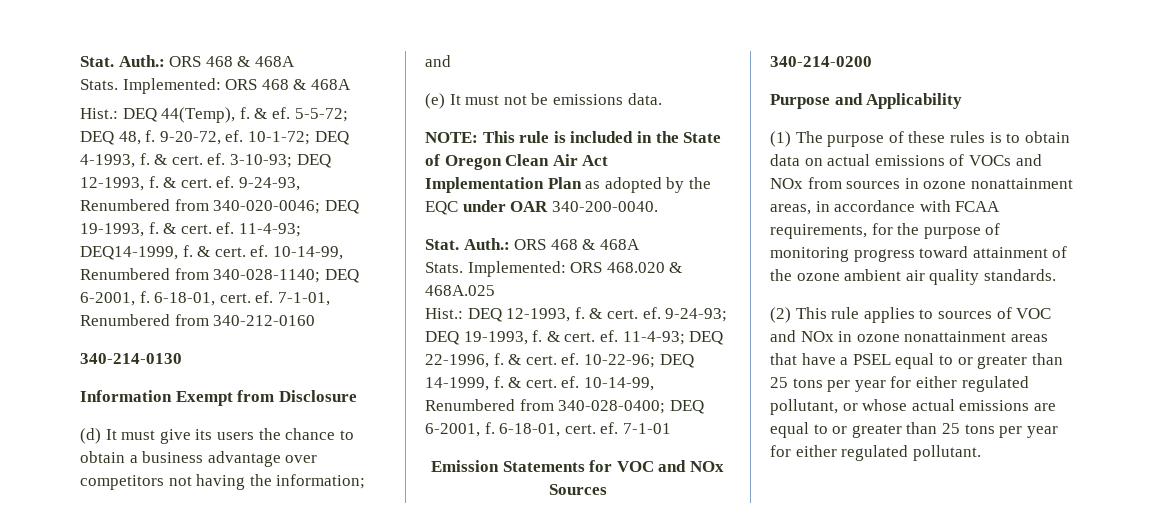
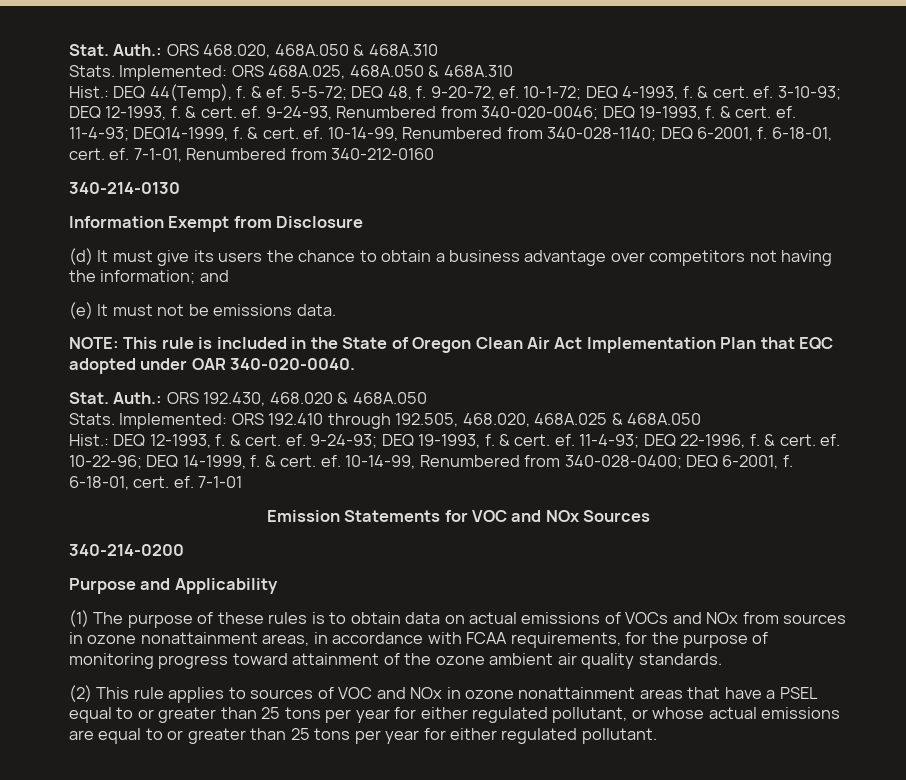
[80,55,295,67] [80,78,351,94] Stat. Auth.: ORS 468 & 468A // Stats. Implemented: ORS 468 & 468A -> [69,44,438,58] [69,65,513,81] Stat. Auth.: ORS 468.020, 468A.050 & 468A.310 // Stats. Implemented: ORS 468A.025, 468A.050 & 468A.310
[585,177,711,193] [425,201,458,215] as adopted by the EQC -> [760,337,834,350] [69,358,136,374] that EQC adopted
[551,201,658,212] [425,238,640,250] [425,261,683,277] [425,285,495,296] 340-200-0040. // Stat. Auth.: ORS 468 & 468A // Stats. Implemented: ORS 468.020 & 468A.025 -> [230,358,356,370] [69,392,427,406] [69,413,702,429] 340-020-0040. // Stat. Auth.: ORS 192.430, 468.020 & 468A.050 // Stats. Implemented: ORS 192.410 through 192.505, 468.020, 468A.025 & 468A.050

